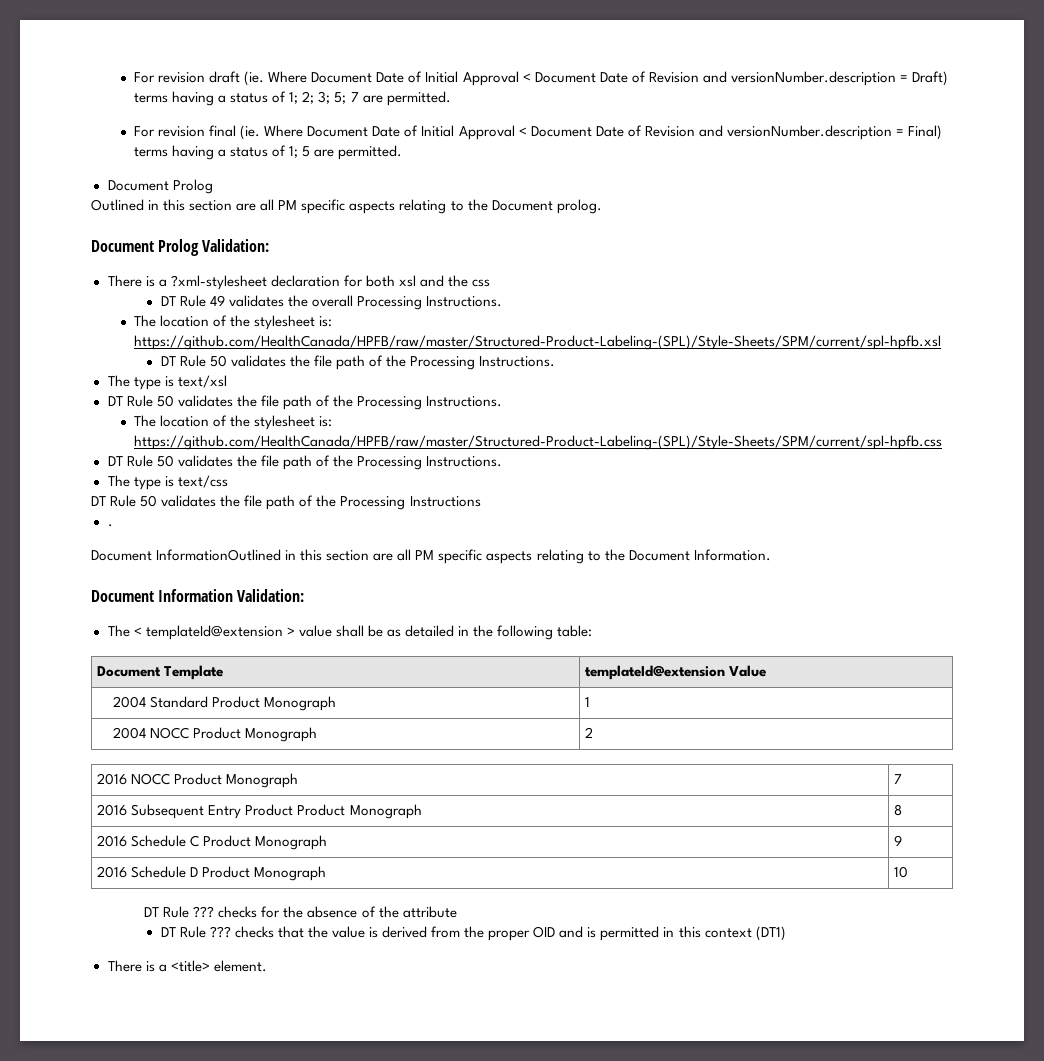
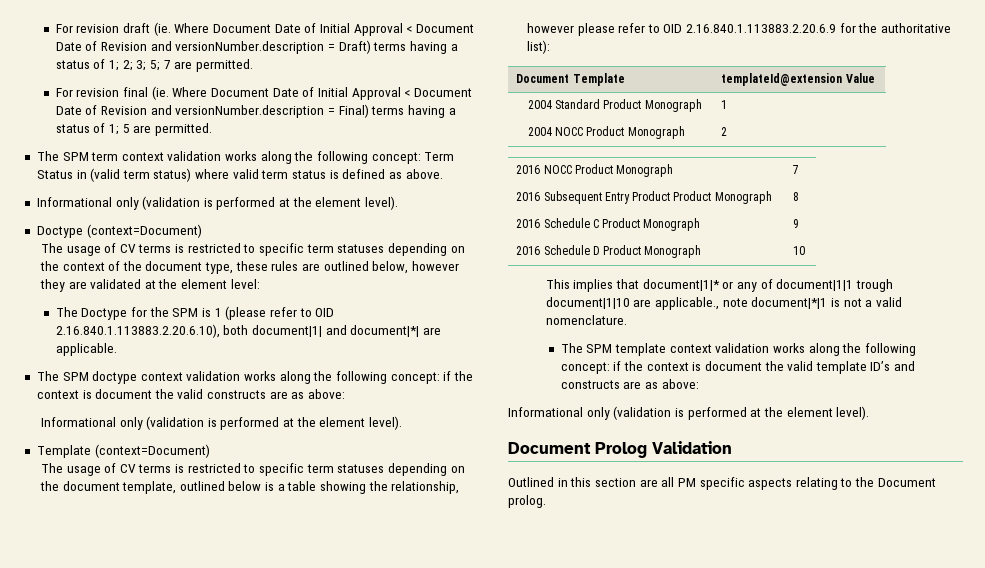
[107,179,213,194] [91,199,602,214] [91,239,270,256] [107,275,491,290] [160,295,502,310] [134,315,333,330] [134,335,942,350] [160,355,556,370] [107,375,227,390] [107,395,503,410] [134,415,333,430] [134,435,943,450] [107,455,503,470] [107,475,228,490] [91,495,481,510] [107,524,113,527] [91,549,771,564] [91,589,305,602] [107,625,593,640] Document Prolog // Outlined in this section are all PM specific aspects relating to the Document prolog. // Document Prolog Validation: // There is a ?xml-stylesheet declaration for both xsl and the css // DT Rule 49 validates the overall Processing Instructions. // The location of the stylesheet is: https://github.com/HealthCanada/HPFB/raw/master/Structured-Product-Labeling-(SPL)/Style-Sheets/SPM/current/spl-hpfb.xsl // DT Rule 50 validates the file path of the Processing Instructions. // The type is text/xsl // DT Rule 50 validates the file path of the Processing Instructions. // The location of the stylesheet is: https://github.com/HealthCanada/HPFB/raw/master/Structured-Product-Labeling-(SPL)/Style-Sheets/SPM/current/spl-hpfb.css // DT Rule 50 validates the file path of the Processing Instructions. // The type is text/css // DT Rule 50 validates the file path of the Processing Instructions // . // Document InformationOutlined in this section are all PM specific aspects relating to the Document Information. // Document Information Validation: // The < templateId@extension > value shall be as detailed in the following table: -> [36,151,455,164] [36,168,443,182] [36,196,399,210] [36,224,202,238] [40,243,465,256] [39,261,460,274] [39,279,260,292] [55,306,335,320] [55,324,441,338] [55,343,117,356] [36,371,473,384] [36,389,346,399] [40,416,403,430] [36,444,210,458] [40,463,465,476] [39,481,460,494] [526,23,952,36] [526,40,550,54] The SPM term context validation works along the following concept: Term Status in (valid term status) where valid term status is defined as above. // Informational only (validation is performed at the element level). // Doctype (context=Document) // The usage of CV terms is restricted to specific term statuses depending on the context of the document type, these rules are outlined below, however they are validated at the element level: // The Doctype for the SPM is 1 (please refer to OID 2.16.840.1.113883.2.20.6.10), both document|1| and document|*| are applicable. // The SPM doctype context validation works along the following concept: if the context is document the valid constructs are as above: // Informational only (validation is performed at the element level). // Template (context=Document) // The usage of CV terms is restricted to specific term statuses depending on the document template, outlined below is a table showing the relationship, however please refer to OID 2.16.840.1.113883.2.20.6.9 for the authoritative list):
[144,906,457,918] [160,926,786,941] [107,960,267,972] DT Rule ??? checks for the absence of the attribute // DT Rule ??? checks that the value is derived from the proper OID and is permitted in this context (DT1) // There is a <title> element. -> [545,279,893,292] [545,297,902,310] [545,315,627,325] [560,343,916,356] [560,361,916,374] [560,379,699,389] [508,406,870,420] [508,441,732,458] [508,477,936,490] [508,495,546,508] This implies that document|1|* or any of document|1|1 trough document|1|10 are applicable., note document|*|1 is not a valid nomenclature. // The SPM template context validation works along the following concept: if the context is document the valid template ID’s and constructs are as above: // Informational only (validation is performed at the element level). // Document Prolog Validation // Outlined in this section are all PM specific aspects relating to the Document prolog.

